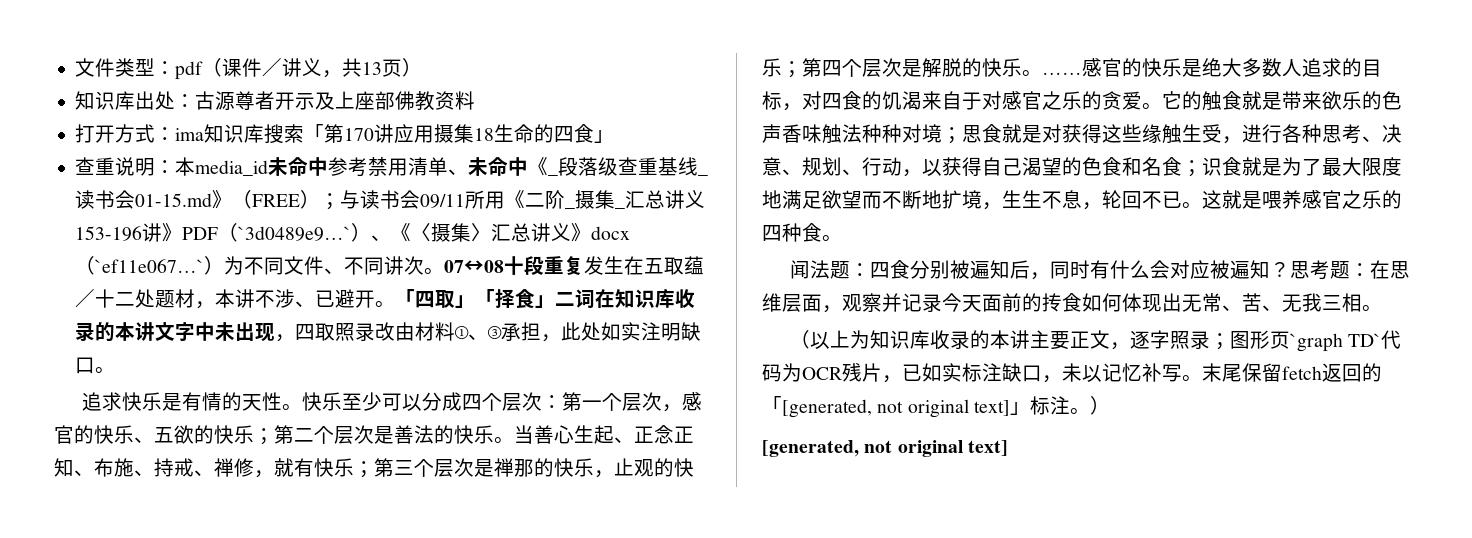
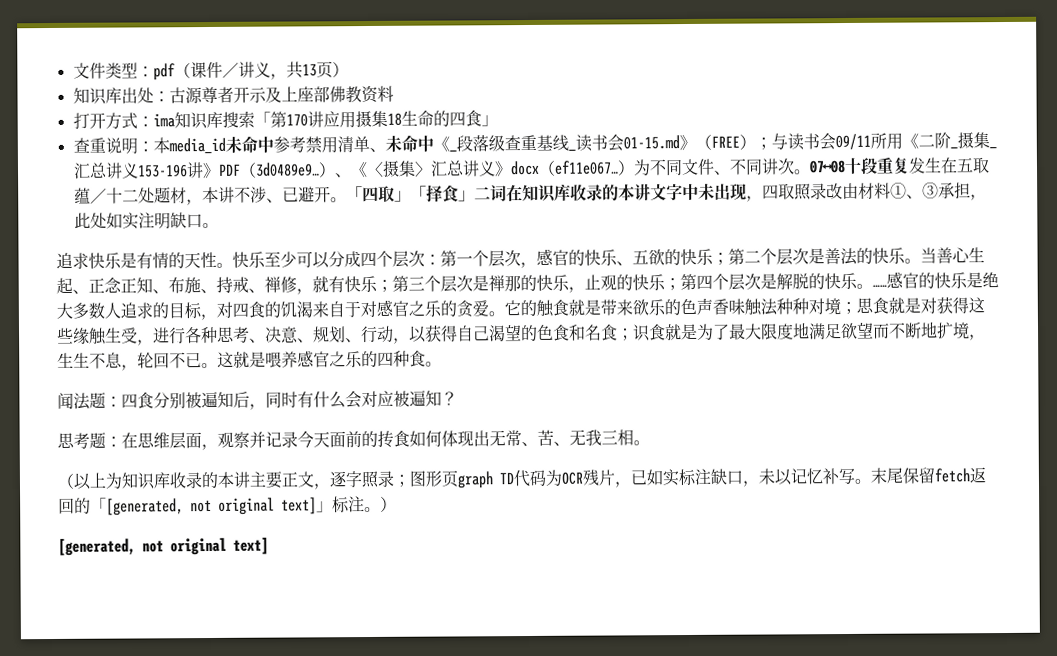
[238,226,352,241] `3d0489e9…` -> [254,162,320,177] 3d0489e9…
[95,259,205,273] `ef11e067…` -> [553,160,619,175] ef11e067…
(1291, 269) none -> (458, 398) //
[1290,333,1382,352] `graph TD` -> [457,471,514,489] graph TD

